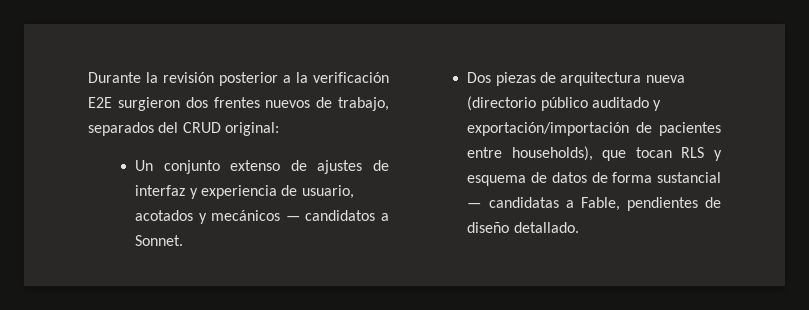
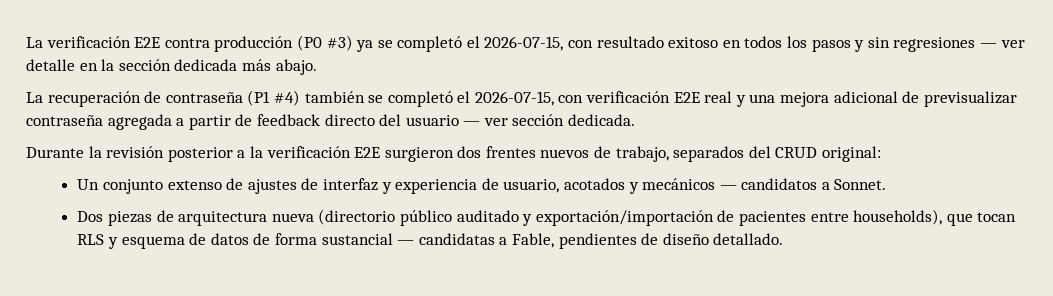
(88, 77) none -> [26,35,1025,52] [26,59,317,75] [26,90,1017,107] [26,114,636,130] La verificación E2E contra producción (P0 #3) ya se completó el 2026-07-15, con resultado exitoso en todos los pasos y sin regresiones — ver detalle en la sección dedicada más abajo. // La recuperación de contraseña (P1 #4) también se completó el 2026-07-15, con verificación E2E real y una mejora adicional de previsualizar contraseña agregada a partir de feedback directo del usuario — ver sección dedicada. //

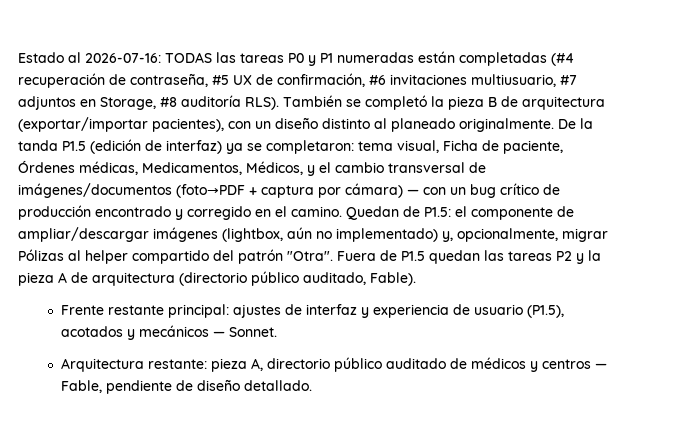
[26,35,1025,52] [26,59,317,75] [26,90,1017,107] [26,114,636,130] [26,146,882,162] [77,178,244,194] La verificación E2E contra producción (P0 #3) ya se completó el 2026-07-15, con resultado exitoso en todos los pasos y sin regresiones — ver detalle en la sección dedicada más abajo. // La recuperación de contraseña (P1 #4) también se completó el 2026-07-15, con verificación E2E real y una mejora adicional de previsualizar contraseña agregada a partir de feedback directo del usuario — ver sección dedicada. // Durante la revisión posterior a la verificación E2E surgieron dos frentes nuevos de trabajo, separados del CRUD original: // Un conjunto extenso de -> [18,51,574,66] [18,73,577,88] [18,95,605,110] [18,117,593,132] [18,139,563,154] [18,160,486,176] [18,183,560,198] [18,205,574,220] [18,227,608,242] [18,249,601,264] [18,271,416,286] [60,304,229,318] Estado al 2026-07-16: TODAS las tareas P0 y P1 numeradas están completadas (#4 recuperación de contraseña, #5 UX de confirmación, #6 invitaciones multiusuario, #7 adjuntos en Storage, #8 auditoría RLS). También se completó la pieza B de arquitectura (exportar/importar pacientes), con un diseño distinto al planeado originalmente. De la tanda P1.5 (edición de interfaz) ya se completaron: tema visual, Ficha de paciente, Órdenes médicas, Medicamentos, Médicos, y el cambio transversal de imágenes/documentos (foto→PDF + captura por cámara) — con un bug crítico de producción encontrado y corregido en el camino. Quedan de P1.5: el componente de ampliar/descargar imágenes (lightbox, aún no implementado) y, opcionalmente, migrar Pólizas al helper compartido del patrón "Otra". Fuera de P1.5 quedan las tareas P2 y la pieza A de arquitectura (directorio público auditado, Fable). // Frente restante principal:
[503,179,560,193] usuario, -> [473,304,564,318] usuario (P1.5),
[741,178,830,190] candidatos a -> (225, 334) none
[77,209,1017,226] [77,233,637,249] Dos piezas de arquitectura nueva (directorio público auditado y exportación/importación de pacientes entre households), que tocan RLS y esquema de datos de forma sustancial — candidatas a Fable, pendientes -> [60,357,607,372] [60,380,172,394] Arquitectura restante: pieza A, directorio público auditado de médicos y centros — Fable, pendiente

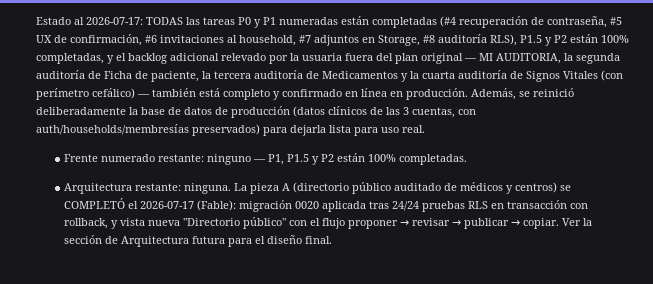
[85,53,161,63] 2026-07-16: -> [86,17,143,25] 2026-07-17:
[471,74,556,87] multiusuario, -> [227,35,296,46] al household,
[245,95,605,110] [18,117,593,132] [18,139,563,154] [18,160,486,176] [18,183,560,198] [18,205,574,220] [18,227,608,242] [18,249,601,264] [18,271,416,286] [60,304,564,318] [60,325,277,340] [60,358,330,372] RLS). También se completó la pieza B de arquitectura (exportar/importar pacientes), con un diseño distinto al planeado originalmente. De la tanda P1.5 (edición de interfaz) ya se completaron: tema visual, Ficha de paciente, Órdenes médicas, Medicamentos, Médicos, y el cambio transversal de imágenes/documentos (foto→PDF + captura por cámara) — con un bug crítico de producción encontrado y corregido en el camino. Quedan de P1.5: el componente de ampliar/descargar imágenes (lightbox, aún no implementado) y, opcionalmente, migrar Pólizas al helper compartido del patrón "Otra". Fuera de P1.5 quedan las tareas P2 y la pieza A de arquitectura (directorio público auditado, Fable). // Frente restante principal: ajustes de interfaz y experiencia de usuario (P1.5), acotados y mecánicos — Sonnet. // Arquitectura restante: pieza A, directorio -> [490,34,629,46] [36,53,620,64] [36,70,623,82] [36,88,574,100] [36,106,476,118] [36,124,425,136] [64,153,468,165] [64,182,350,194] RLS), P1.5 y P2 están 100% completadas, y el backlog adicional relevado por la usuaria fuera del plan original — MI AUDITORIA, la segunda auditoría de Ficha de paciente, la tercera auditoría de Medicamentos y la cuarta auditoría de Signos Vitales (con perímetro cefálico) — también está completo y confirmado en línea en producción. Además, se reinició deliberadamente la base de datos de producción (datos clínicos de las 3 cuentas, con auth/households/membresías preservados) para dejarla lista para uso real. // Frente numerado restante: ninguno — P1, P1.5 y P2 están 100% completadas. // Arquitectura restante: ninguna. La pieza A (directorio
[541,359,607,369] [60,379,312,394] centros — Fable, pendiente de diseño detallado. -> [515,182,572,193] [64,198,589,212] [64,217,593,229] [64,235,333,247] centros) se COMPLETÓ el 2026-07-17 (Fable): migración 0020 aplicada tras 24/24 pruebas RLS en transacción con rollback, y vista nueva "Directorio público" con el flujo proponer → revisar → publicar → copiar. Ver la sección de Arquitectura futura para el diseño final.

